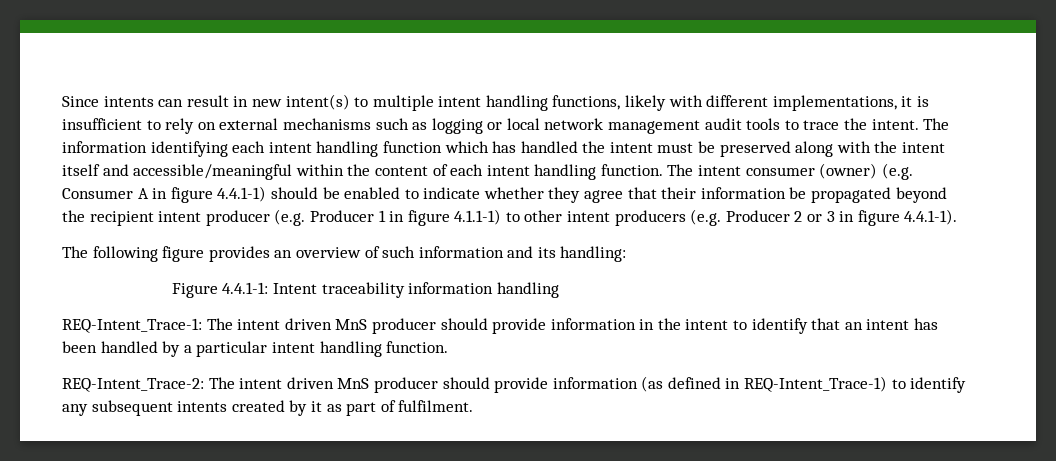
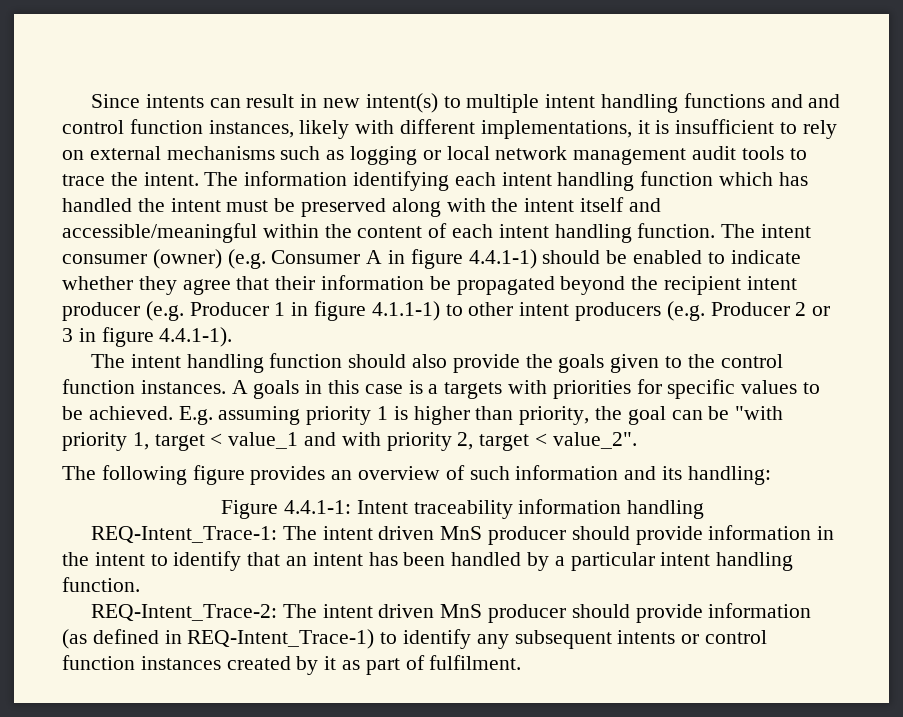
[552,95,621,110] functions, -> [683,93,841,108] [62,119,294,138] functions and and control function instances,
(958, 217) none -> [91,353,783,373] [62,379,821,399] [62,406,784,425] [62,432,637,451] // The intent handling function should also provide the goals given to the control function instances. A goals in this case is a targets with priorities for specific values to be achieved. E.g. assuming priority 1 is higher than priority, the goal can be "with priority 1, target < value_1 and with priority 2, target < value_2".
(228, 406) none -> [681,630,768,644] [62,655,221,670] or control function instances

